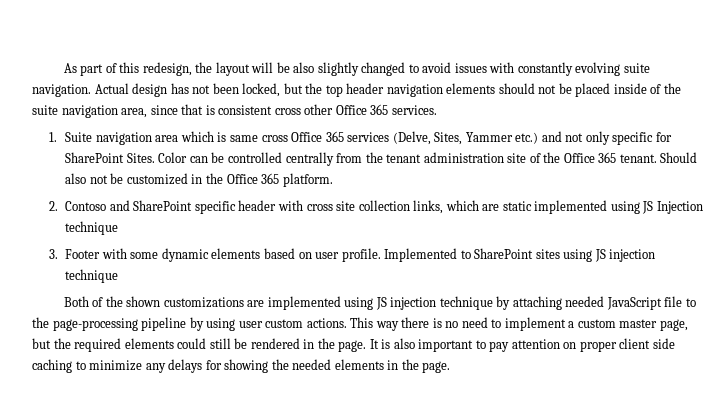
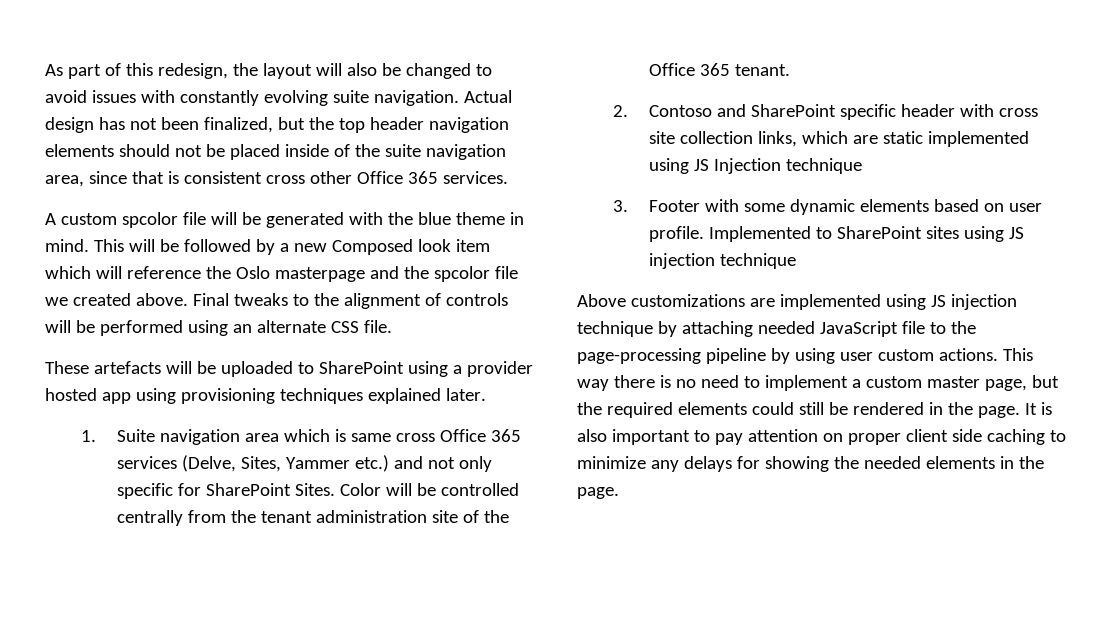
[276,62,359,76] be also slightly -> [346,63,401,76] also be
[242,83,281,97] locked, -> [203,117,273,133] finalized,
(437, 110) none -> [45,212,524,228] [45,239,490,255] [45,266,518,282] [45,293,508,309] [45,320,392,336] [45,361,533,377] [45,388,486,404] // A custom spcolor file will be generated with the blue theme in mind. This will be followed by a new Composed look item which will reference the Oslo masterpage and the spcolor file we created above. Final tweaks to the alignment of controls will be performed using an alternate CSS file. // These artefacts will be uploaded to SharePoint using a provider hosted app using provisioning techniques explained later.
[189,156,208,163] can -> [386,483,413,496] will
[660,152,698,163] [65,173,333,187] Should also not be customized in the Office 365 platform. -> (791, 70) none
[63,296,161,307] Both of the shown -> [577,294,626,307] Above

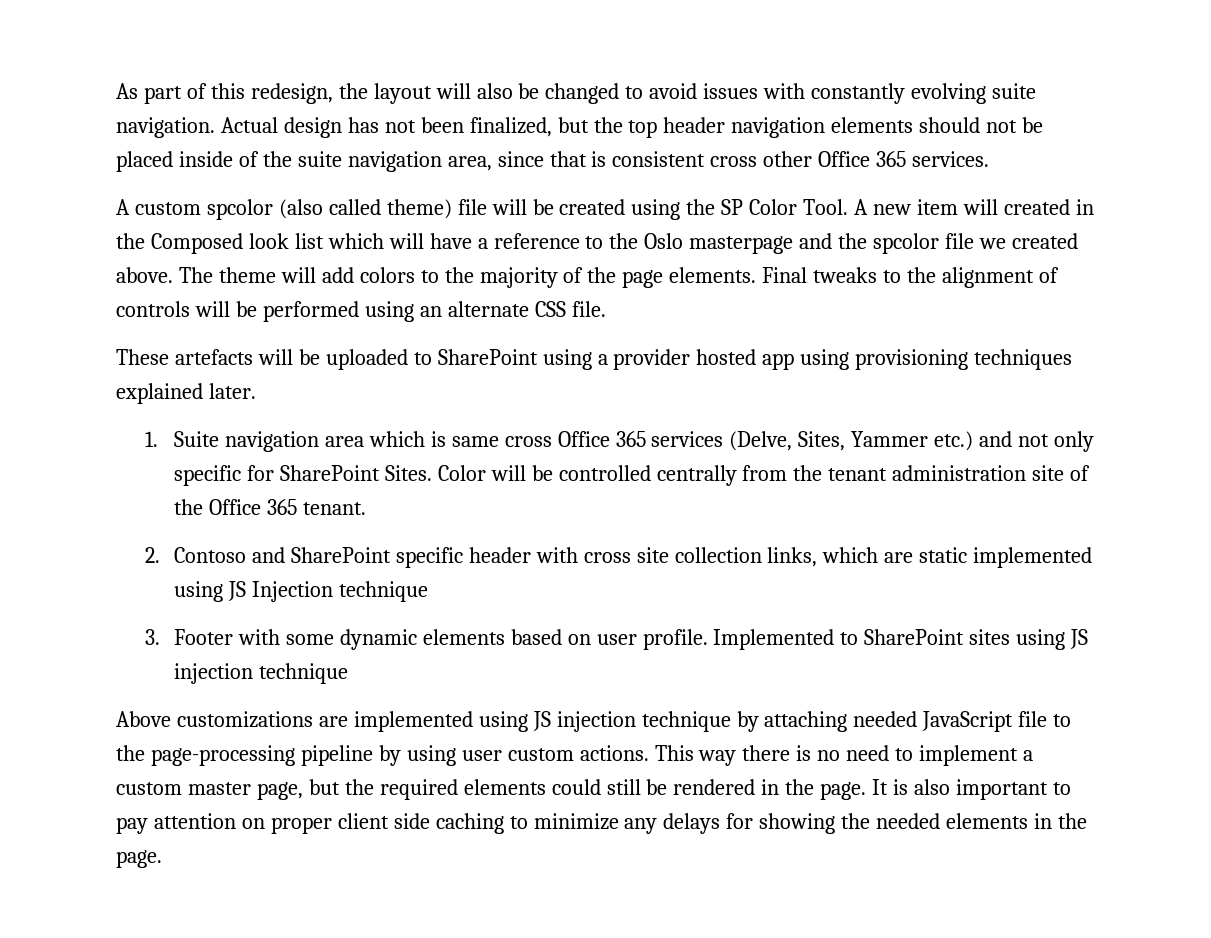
[182,212,524,228] [45,239,327,255] file will be generated with the blue theme in mind. This will be followed by a new -> [278,199,1094,220] [116,233,145,249] (also called theme) file will be created using the SP Color Tool. A new item will created in the
[455,239,490,252] item -> [294,233,324,249] list
[126,266,201,279] reference -> [429,233,604,249] have a reference to
(188, 299) none -> [178,267,757,288] The theme will add colors to the majority of the page elements.

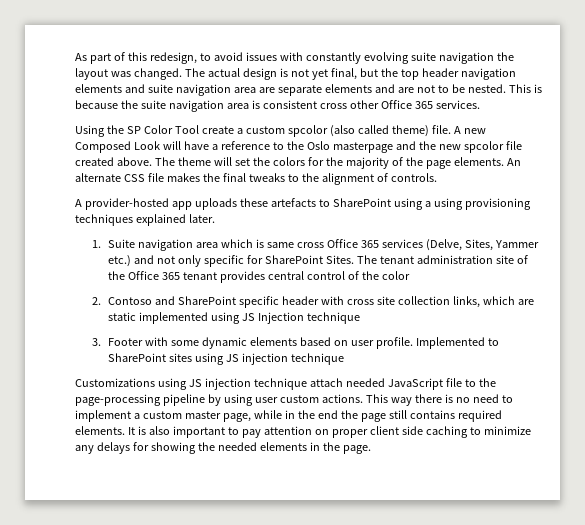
[338,83,620,104] the layout will also be changed -> (197, 58) none
[116,117,552,138] navigation. Actual design has not been finalized, -> [438,52,514,64] [75,68,357,80] navigation the layout was changed. The actual design is not yet final,
[919,117,1044,133] [116,151,587,172] should not be placed inside of the suite navigation area, since that -> [124,84,542,96] [75,100,249,112] and suite navigation area are separate elements and are not to be nested. This is because the suite navigation area
[116,199,130,215] A -> [75,125,243,137] Using the SP Color Tool create a
[457,199,1094,220] [116,233,384,254] file will be created using the SP Color Tool. A new item will created in the Composed look list which -> [431,125,486,134] [75,141,160,153] file. A new Composed Look
(868, 241) none -> [438,144,461,150] new
[978,238,1006,249] we -> (522, 145) none
[321,267,439,283] add colors to -> [234,157,324,166] set the colors for
[762,267,808,283] Final -> [506,158,521,166] [75,173,246,182] An alternate CSS file makes the final
[116,301,606,322] [116,349,408,370] controls will be performed using an alternate CSS file. // These artefacts will be uploaded -> [390,173,437,182] [75,198,316,210] controls. // A provider-hosted app uploads these artefacts
[613,349,795,370] provider hosted app -> (431, 204) none
[437,465,823,486] Color will be controlled centrally from the -> [357,255,378,264] The
[302,502,366,515] tenant. -> [183,271,411,283] tenant provides central control of the color
[116,711,848,732] Above customizations are implemented using JS injection technique by attaching -> [75,378,343,390] Customizations using JS injection technique attach
[308,779,867,800] but the required elements could still be rendered in the page. -> [253,410,502,422] [75,426,125,435] while in the end the page still contains required elements.

